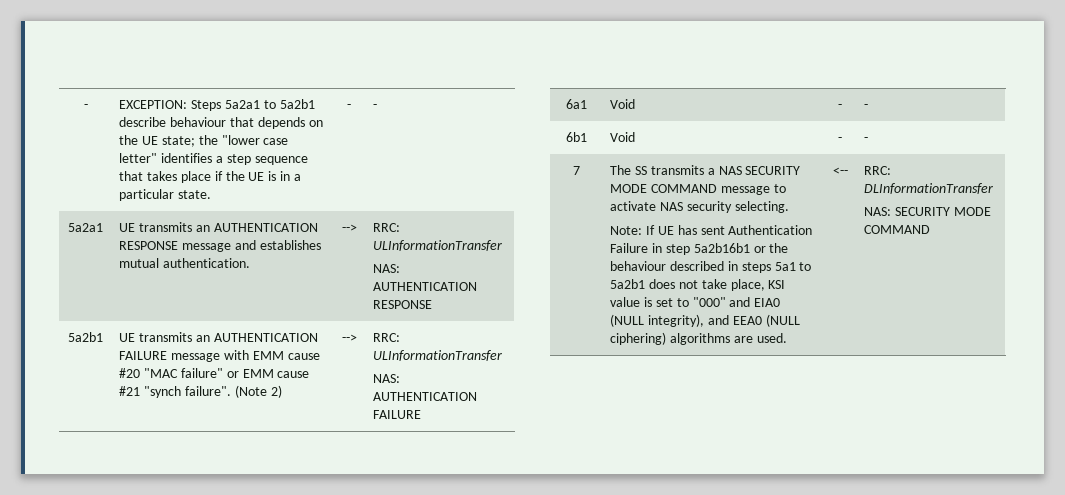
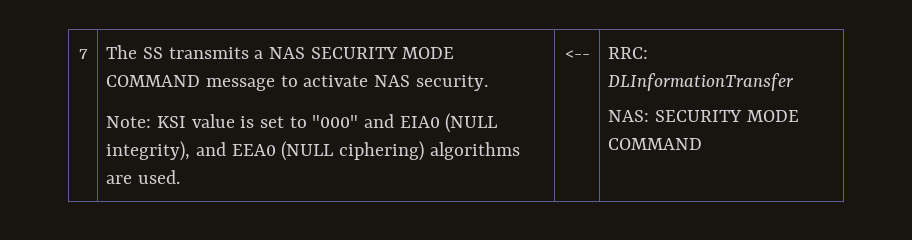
[83,104,88,109] [119,99,315,111] [119,117,323,129] [119,135,289,147] [119,153,308,165] [119,171,301,183] [119,189,212,201] [347,104,351,109] [373,104,378,109] [68,223,103,232] [119,222,318,232] [119,240,321,252] [119,258,251,268] [341,224,357,232] [373,223,401,232] [373,240,503,251] [373,264,401,273] [373,282,478,291] [373,300,433,309] [68,332,103,342] [119,332,318,342] [119,350,320,362] [119,368,310,378] [119,385,282,398] [341,334,357,342] [373,333,401,342] [373,350,503,361] [373,374,401,383] [373,392,478,401] [373,410,422,419] [566,99,587,109] [610,99,636,109] [838,104,842,109] [864,104,869,109] [566,132,587,142] [610,132,636,142] [838,137,842,142] [864,137,869,142] - | EXCEPTION: Steps 5a2a1 to 5a2b1 describe behaviour that depends on the UE state; the "lower case letter" identifies a step sequence that takes place if the UE is in a particular state. | - | - // 5a2a1 | UE transmits an AUTHENTICATION RESPONSE message and establishes mutual authentication. | --> | RRC: ULInformationTransfer // NAS: AUTHENTICATION RESPONSE // 5a2b1 | UE transmits an AUTHENTICATION FAILURE message with EMM cause #20 "MAC failure" or EMM cause #21 "synch failure". (Note 2) | --> | RRC: ULInformationTransfer // NAS: AUTHENTICATION FAILURE // 6a1 | Void | - | - // 6b1 | Void | - | - // -> (78, 54) none
[686,201,789,213] security selecting. -> [415,75,488,91] security.
[646,225,813,235] [610,243,789,255] [610,261,812,273] [610,279,765,291] If UE has sent Authentication Failure in step 5a2b16b1 or the behaviour described in steps 5a1 to 5a2b1 does not take place, -> (152, 122) none

